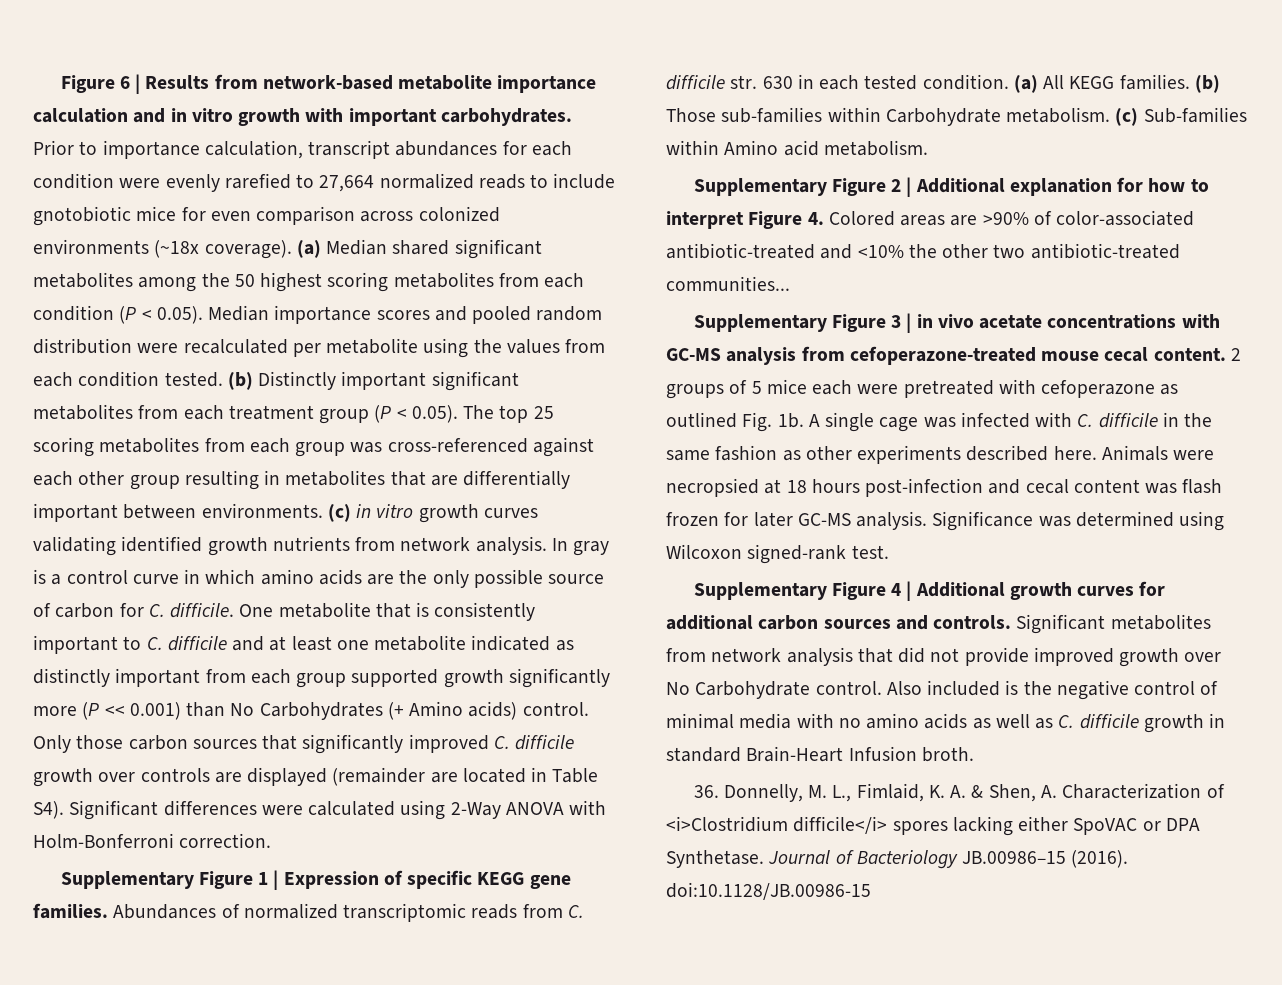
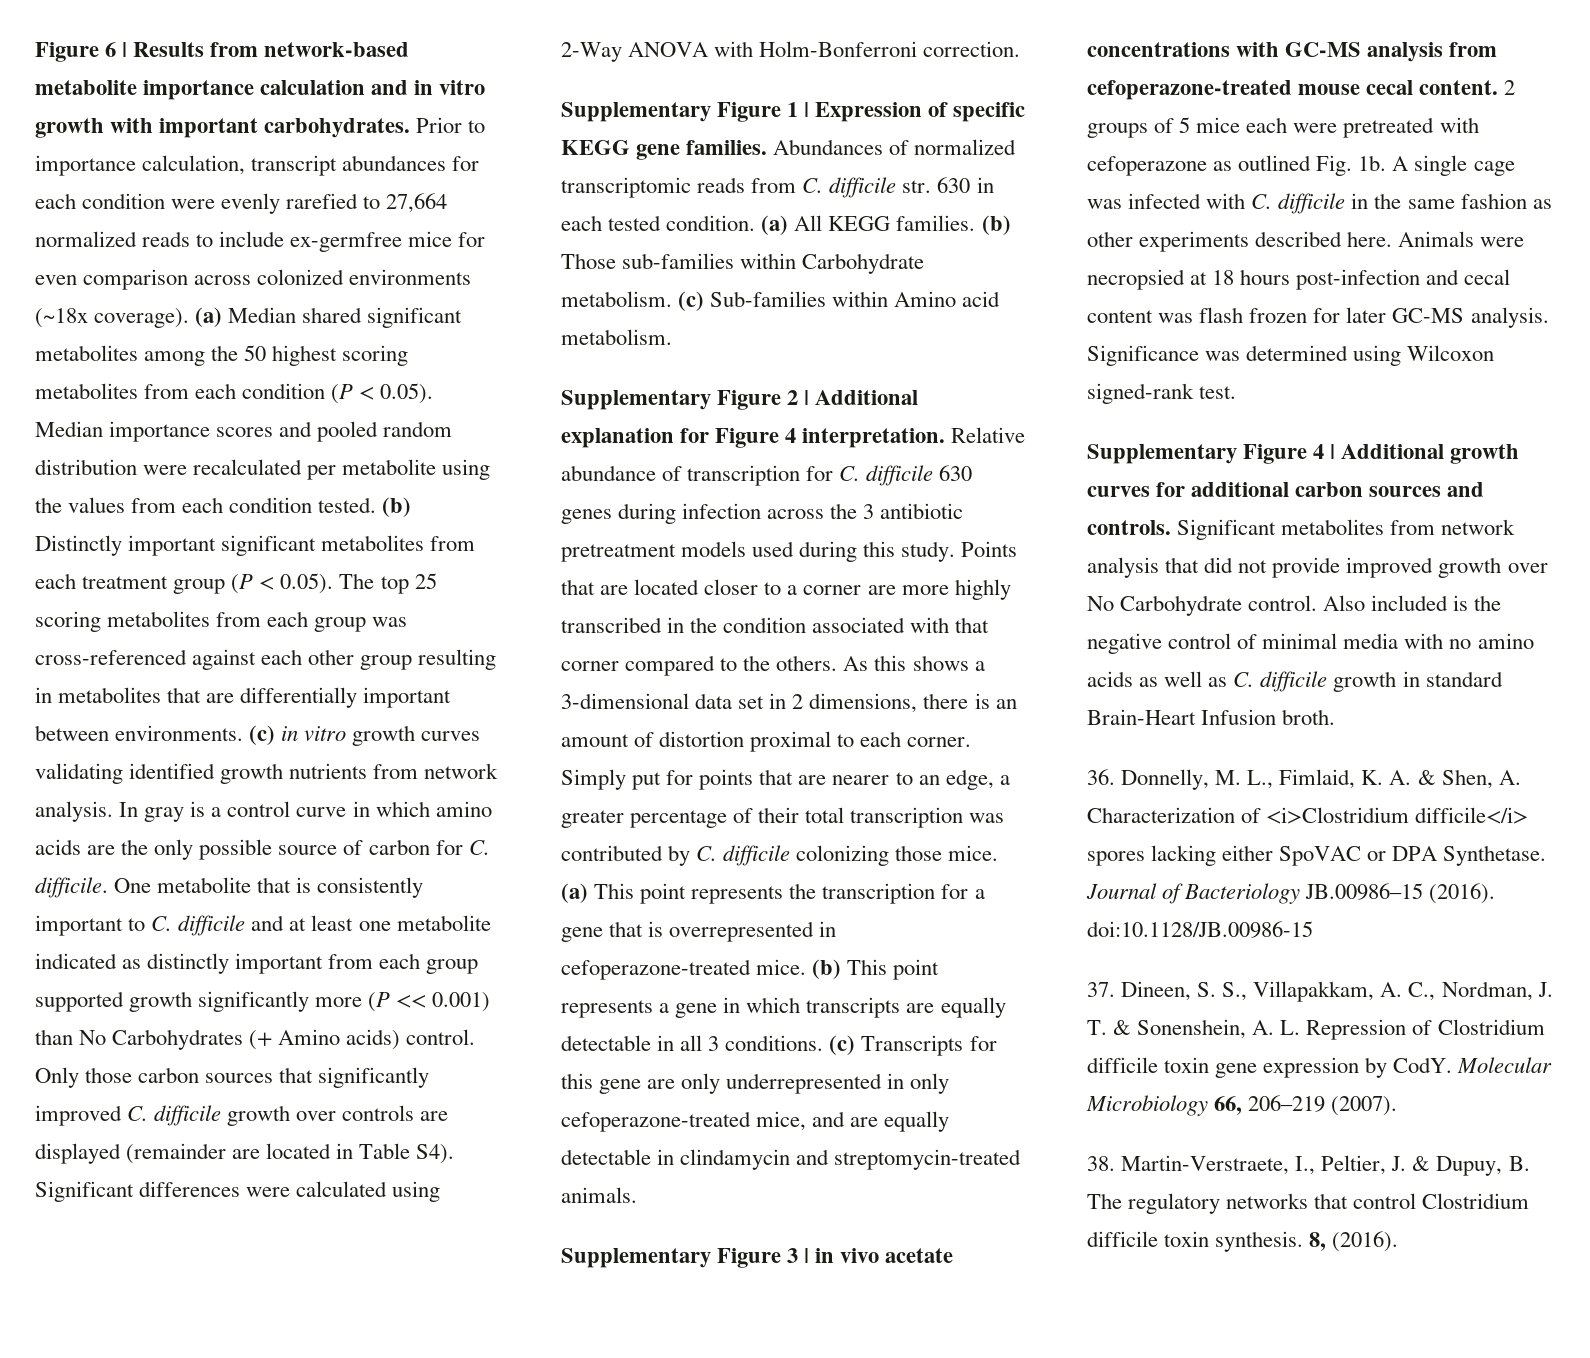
[33,206,131,226] gnotobiotic -> [290,232,403,252] ex-germfree
[1148,178,1209,192] [666,210,1195,229] [666,243,1180,259] [666,276,790,291] how to interpret Figure 4. Colored areas are >90% of color-associated antibiotic-treated and <10% the other two antibiotic-treated communities... -> [715,427,1026,448] [561,465,973,486] [561,503,964,524] [561,541,1018,562] [561,579,1011,600] [561,617,990,633] [561,655,985,676] [561,693,1017,713] [561,731,972,752] [561,769,1010,790] [561,807,1005,828] [561,845,999,866] [561,883,985,904] [561,921,837,942] [561,959,940,980] [561,997,1006,1018] [561,1035,997,1056] [561,1073,950,1094] [561,1111,950,1132] [561,1149,1022,1170] [561,1187,637,1203] Figure 4 interpretation. Relative abundance of transcription for C. difficile 630 genes during infection across the 3 antibiotic pretreatment models used during this study. Points that are located closer to a corner are more highly transcribed in the condition associated with that corner compared to the others. As this shows a 3-dimensional data set in 2 dimensions, there is an amount of distortion proximal to each corner. Simply put for points that are nearer to an edge, a greater percentage of their total transcription was contributed by C. difficile colonizing those mice. (a) This point represents the transcription for a gene that is overrepresented in cefoperazone-treated mice. (b) This point represents a gene in which transcripts are equally detectable in all 3 conditions. (c) Transcripts for this gene are only underrepresented in only cefoperazone-treated mice, and are equally detectable in clindamycin and streptomycin-treated animals.
(871, 891) none -> [1087,981,1553,1002] [1087,1019,1545,1040] [1087,1057,1553,1078] [1086,1095,1398,1116] [1087,1155,1530,1176] [1087,1193,1530,1214] [1087,1231,1399,1252] // 37. Dineen, S. S., Villapakkam, A. C., Nordman, J. T. & Sonenshein, A. L. Repression of Clostridium difficile toxin gene expression by CodY. Molecular Microbiology 66, 206–219 (2007). // 38. Martin-Verstraete, I., Peltier, J. & Dupuy, B. The regulatory networks that control Clostridium difficile toxin synthesis. 8, (2016).

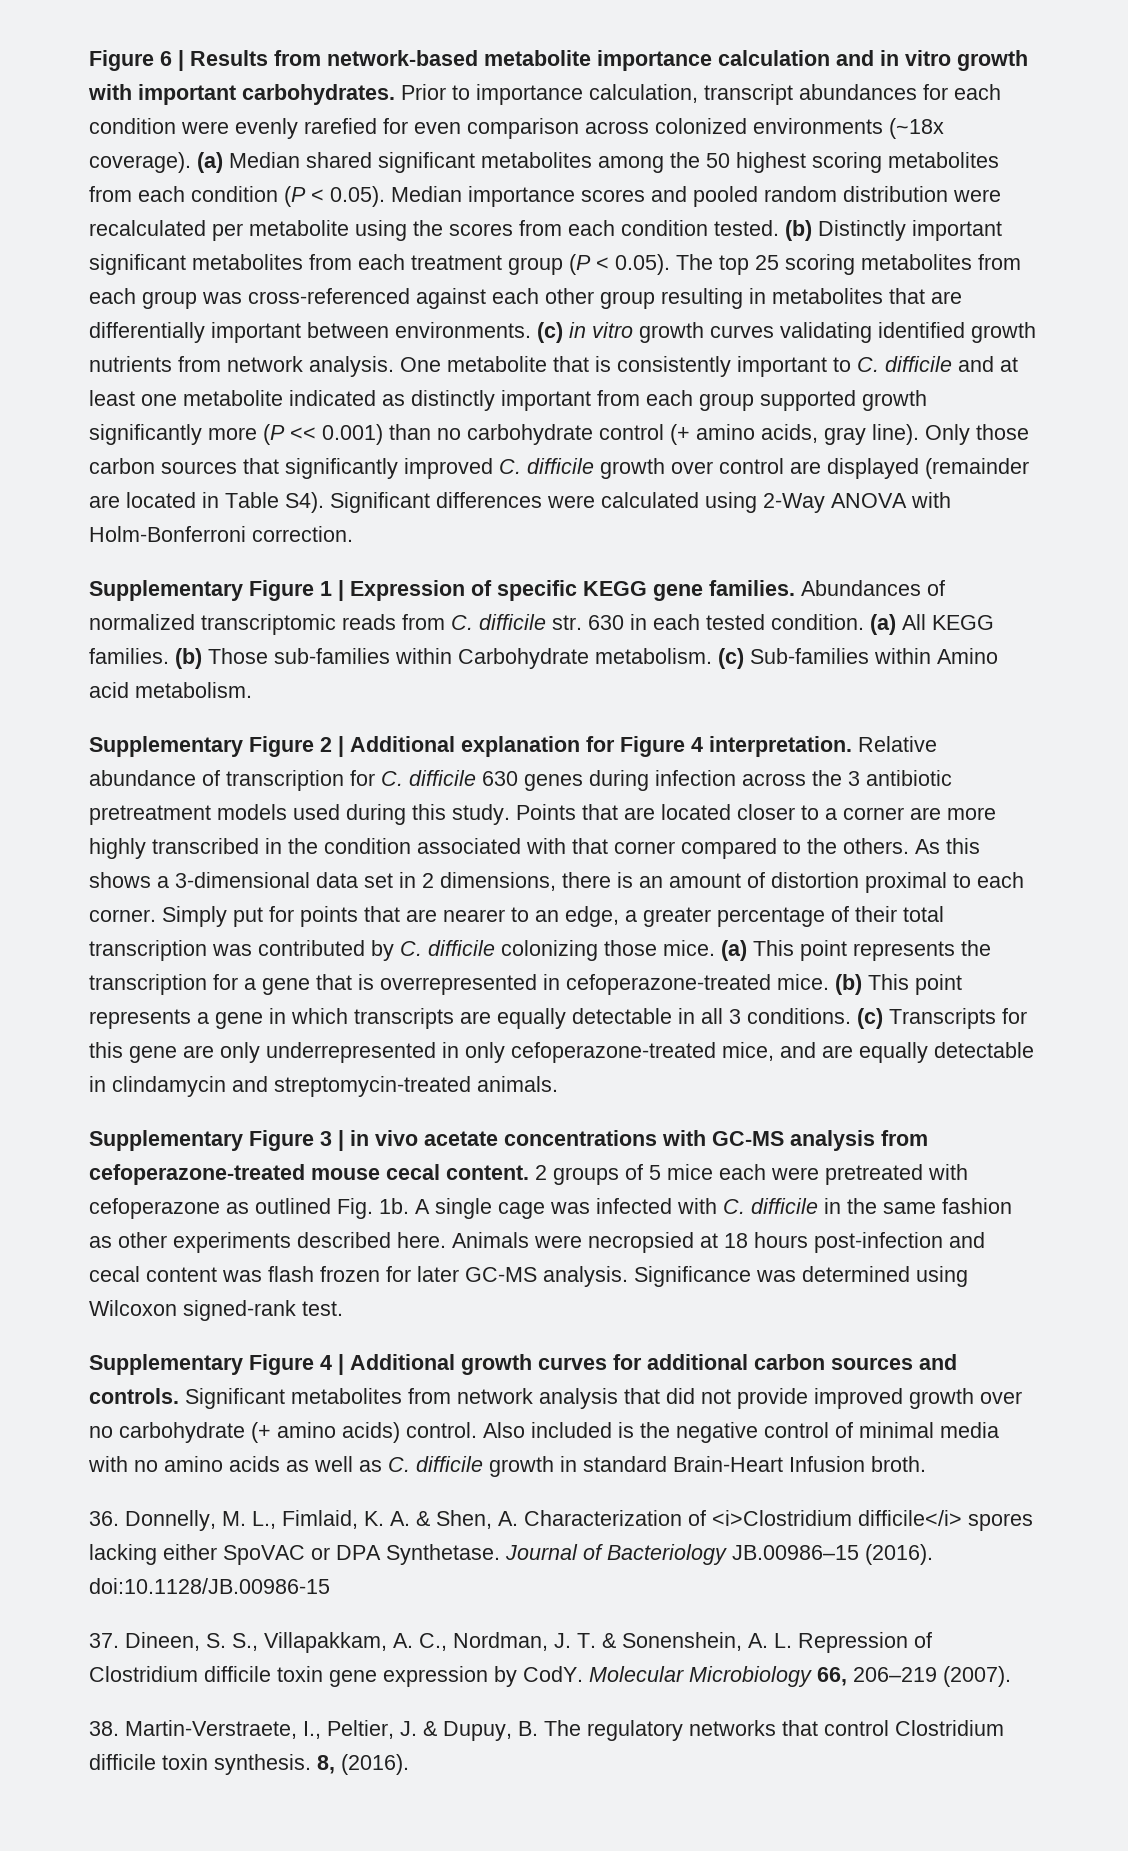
[363,193,448,213] [35,231,453,252] to 27,664 normalized reads to include ex-germfree mice -> (377, 126) none
[68,497,126,513] values -> [449,223,513,236] scores
[119,801,492,822] [35,839,490,860] [35,877,108,898] In gray is a control curve in which amino acids are the only possible source of carbon for C. difficile. -> (394, 366) none
[79,1029,476,1050] No Carbohydrates (+ Amino acids) control. -> [437,424,919,445] no carbohydrate control (+ amino acids, gray line).
[342,1105,415,1121] controls -> [719,458,784,474] control
[1087,595,1243,616] No Carbohydrate -> [89,1422,400,1443] no carbohydrate (+ amino acids)

